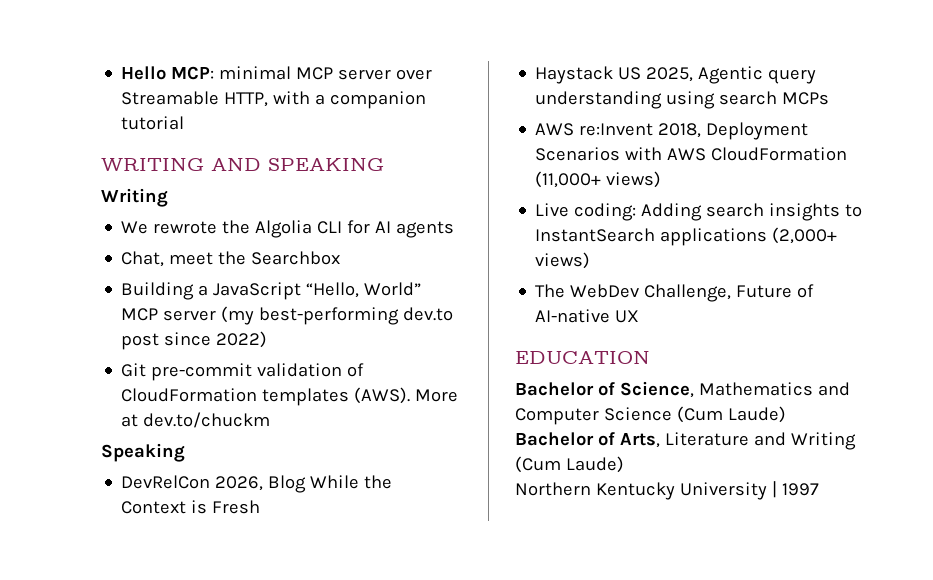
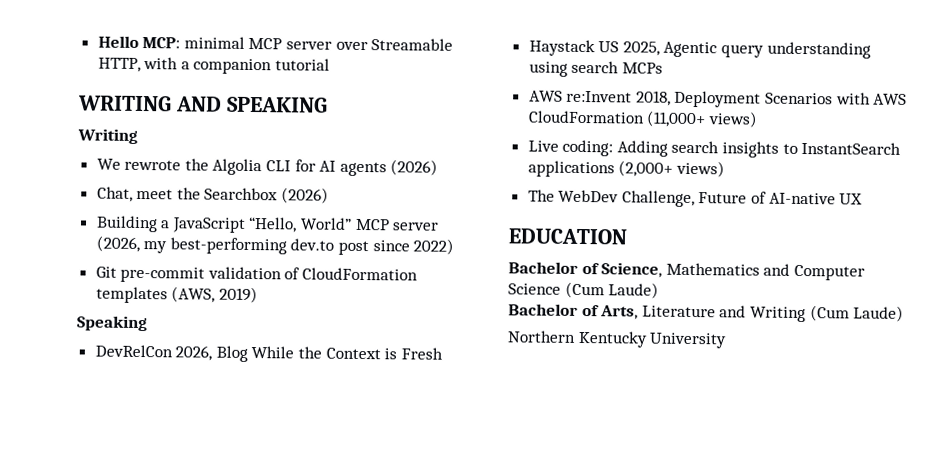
(455, 229) none -> [390,159,439,176] (2026)
(341, 258) none -> [281,187,330,204] (2026)
[221,306,255,325] (my -> [95,235,168,254] (2026, my
[354,387,459,404] [121,412,271,428] (AWS). More at dev.to/chuckm -> [171,286,258,304] (AWS, 2019)
[771,481,819,498] | 1997 -> (728, 340) none

